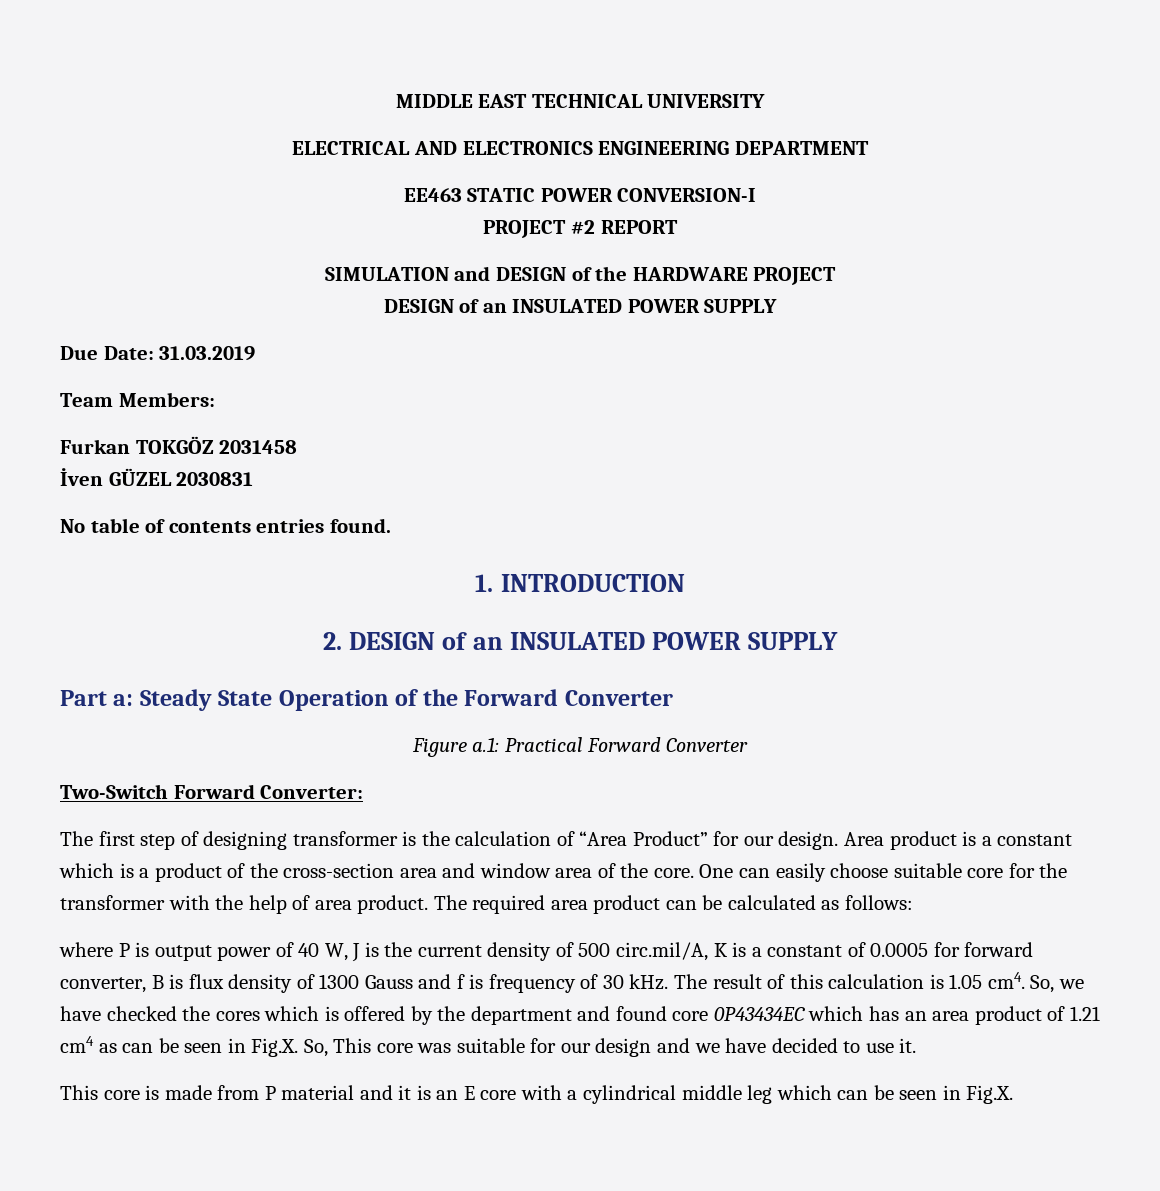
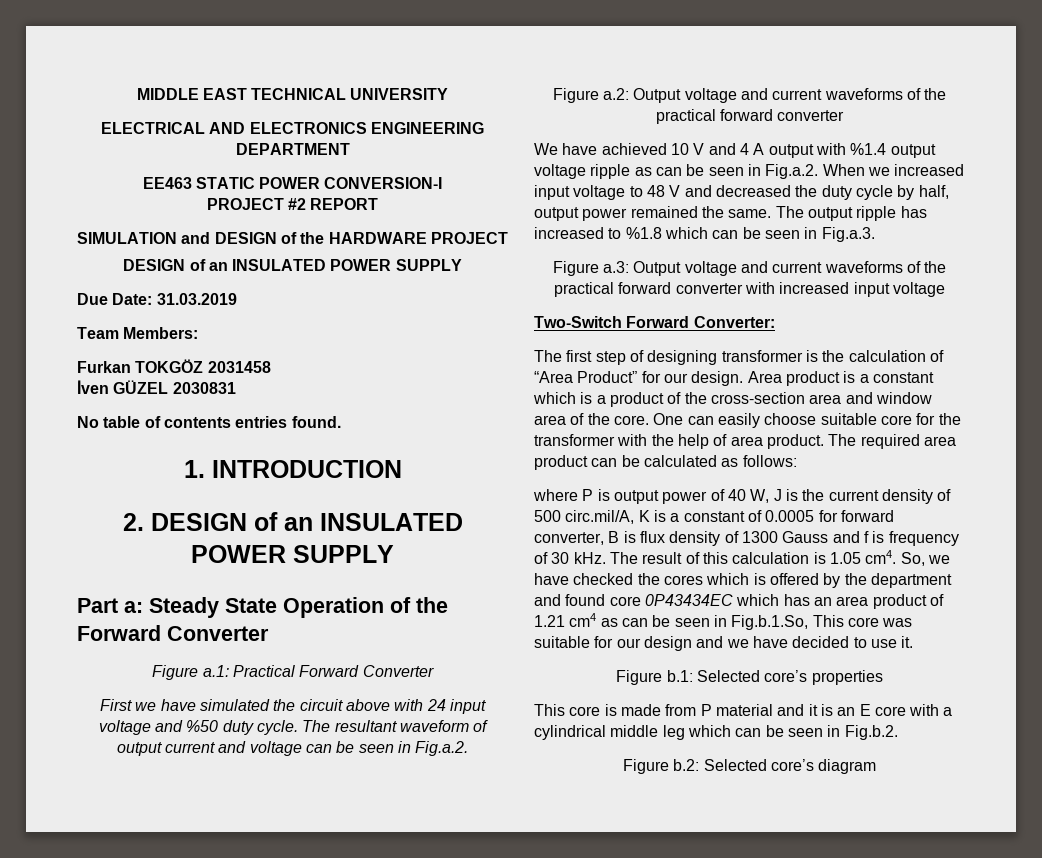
(749, 745) none -> [100,699,486,714] [98,720,489,735] [116,741,469,756] [552,88,947,103] [655,109,845,124] [534,143,936,158] [534,164,965,179] [534,185,949,200] [534,206,927,221] [534,227,875,242] [552,261,947,276] [554,282,945,297] // First we have simulated the circuit above with 24 input voltage and %50 duty cycle. The resultant waveform of output current and voltage can be seen in Fig.a.2. // Figure a.2: Output voltage and current waveforms of the practical forward converter // We have achieved 10 V and 4 A output with %1.4 output voltage ripple as can be seen in Fig.a.2. When we increased input voltage to 48 V and decreased the duty cycle by half, output power remained the same. The output ripple has increased to %1.8 which can be seen in Fig.a.3. // Figure a.3: Output voltage and current waveforms of the practical forward converter with increased input voltage
[251,1038,328,1057] Fig.X. So, -> [731,615,809,630] Fig.b.1.So,
(917, 1045) none -> [616,670,883,685] // Figure b.1: Selected core’s properties
[966,1085,1014,1104] Fig.X. -> [844,725,898,740] [622,759,877,774] Fig.b.2. // Figure b.2: Selected core’s diagram

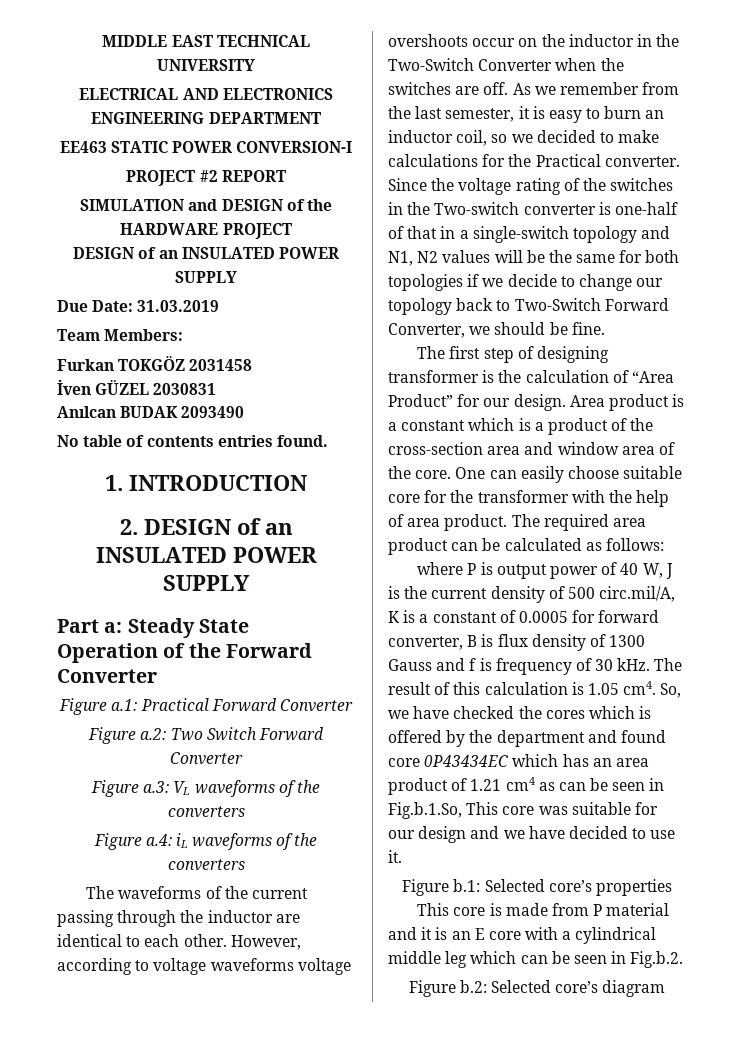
(236, 388) none -> [57,406,245,418] // Anılcan BUDAK 2093490
[100,699,486,714] [98,720,489,735] [116,741,469,756] [552,88,947,103] [655,109,845,124] [534,143,936,158] [534,164,965,179] [534,185,949,200] [534,206,927,221] [534,227,875,242] [552,261,947,276] [554,282,945,297] [534,316,775,328] First we have simulated the circuit above with 24 input voltage and %50 duty cycle. The resultant waveform of output current and voltage can be seen in Fig.a.2. // Figure a.2: Output voltage and current waveforms of the practical forward converter // We have achieved 10 V and 4 A output with %1.4 output voltage ripple as can be seen in Fig.a.2. When we increased input voltage to 48 V and decreased the duty cycle by half, output power remained the same. The output ripple has increased to %1.8 which can be seen in Fig.a.3. // Figure a.3: Output voltage and current waveforms of the practical forward converter with increased input voltage // Two-Switch Forward Converter: -> [88,727,324,744] [170,752,243,765] [91,780,320,797] [167,806,245,818] [93,833,318,850] [167,859,245,871] [86,886,308,899] [57,910,300,927] [57,934,301,950] [57,958,351,975] [388,34,680,47] [388,58,624,71] [388,82,680,95] [388,106,665,123] [388,130,660,146] [388,154,680,167] [388,178,674,195] [388,202,678,215] [388,226,671,243] [388,250,680,266] [388,274,664,291] [388,298,669,315] [388,322,605,338] Figure a.2: Two Switch Forward Converter // Figure a.3: VL waveforms of the converters // Figure a.4: iL waveforms of the converters // The waveforms of the current passing through the inductor are identical to each other. However, according to voltage waveforms voltage overshoots occur on the inductor in the Two-Switch Converter when the switches are off. As we remember from the last semester, it is easy to burn an inductor coil, so we decided to make calculations for the Practical converter. Since the voltage rating of the switches in the Two-switch converter is one-half of that in a single-switch topology and N1, N2 values will be the same for both topologies if we decide to change our topology back to Two-Switch Forward Converter, we should be fine.

